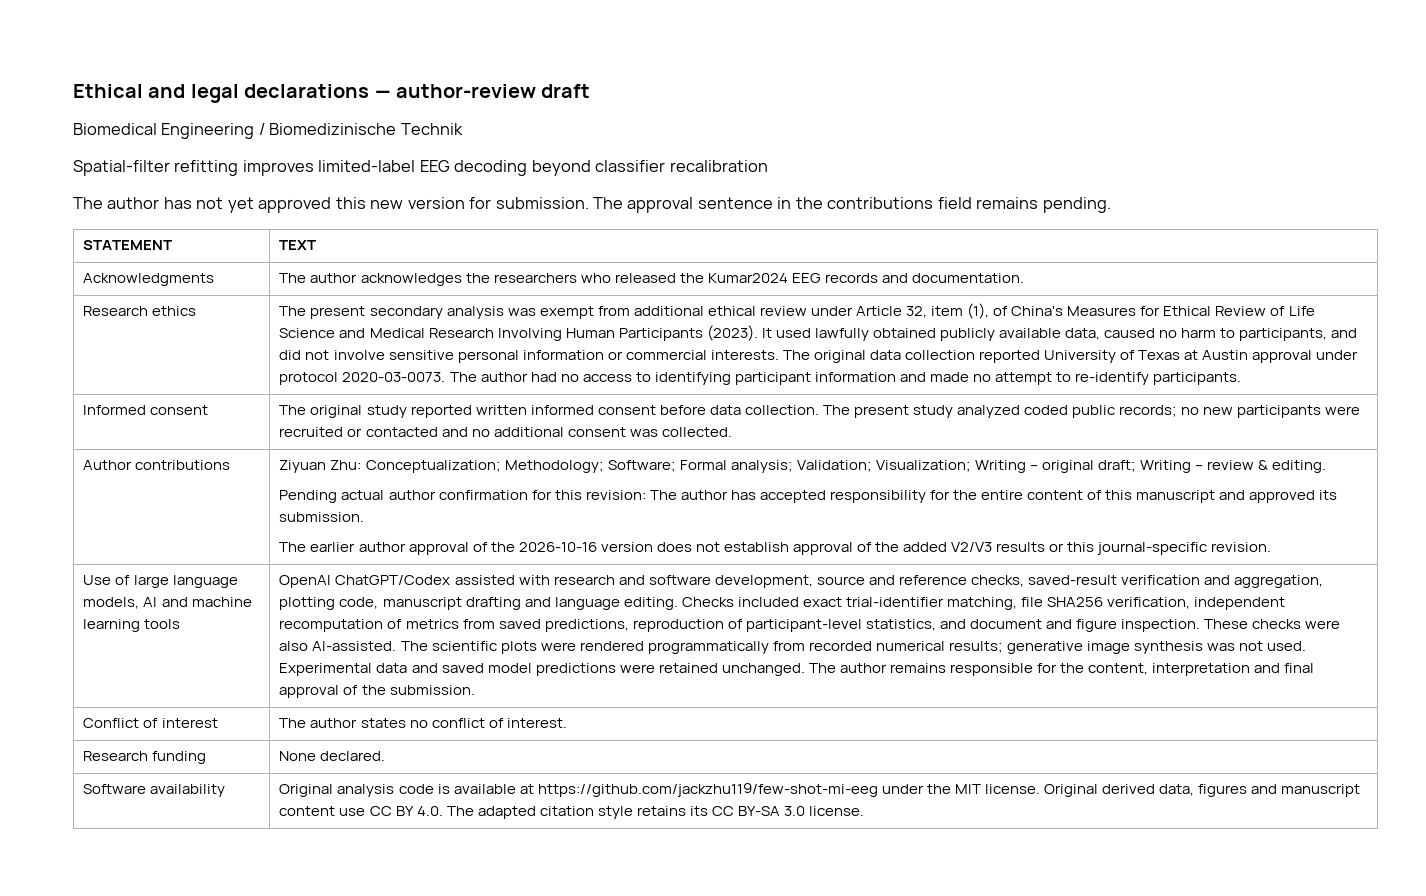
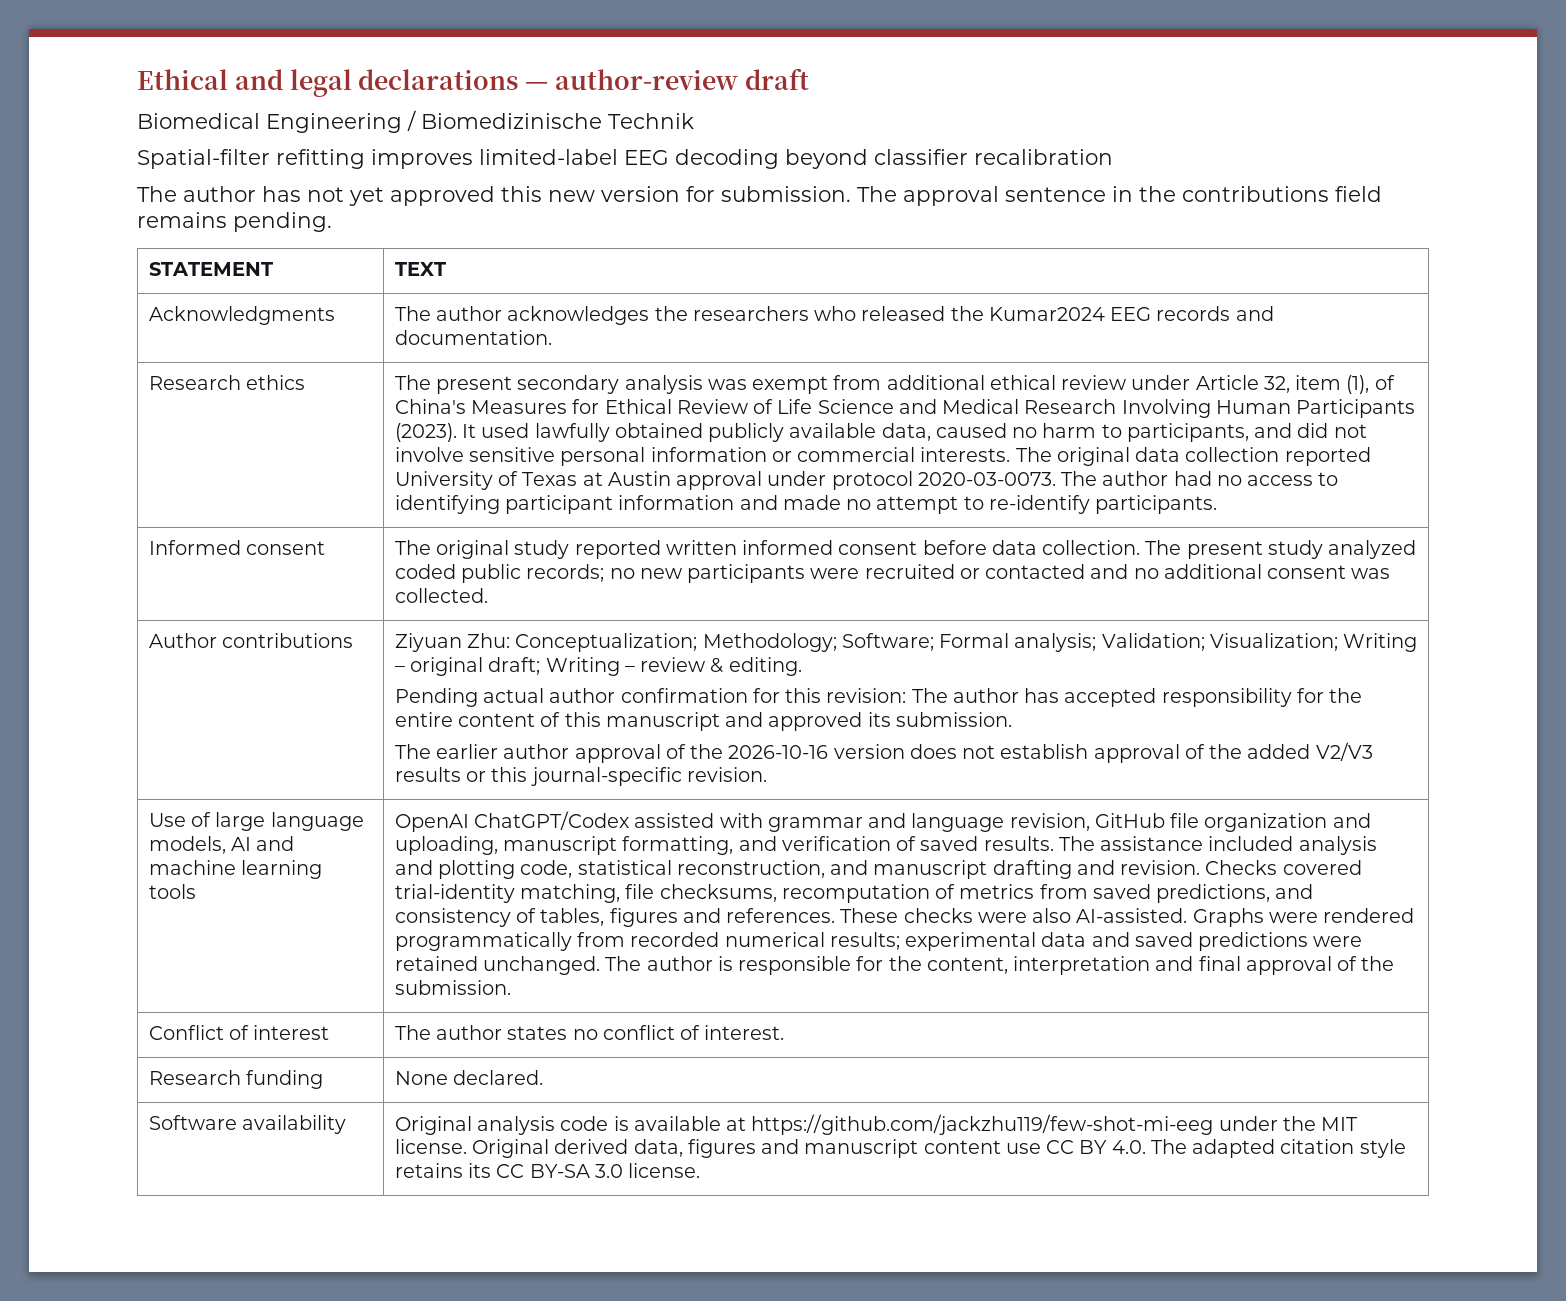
[553,575,1324,588] [279,597,1286,610] research and software development, source and reference checks, saved-result verification and aggregation, plotting code, manuscript drafting and language editing. Checks included exact trial-identifier matching, file SHA256 verification, independent -> [767,813,1371,832] [394,836,1377,855] [394,860,1362,879] [394,884,777,903] grammar and language revision, GitHub file organization and uploading, manuscript formatting, and verification of saved results. The assistance included analysis and plotting code, statistical reconstruction, and manuscript drafting and revision. Checks covered trial-identity matching, file checksums,
[632,619,1201,632] reproduction of participant-level statistics, and document and figure inspection. -> [1275,884,1314,899] [394,908,836,927] and consistency of tables, figures and references.
[400,641,537,654] The scientific plots -> [1192,908,1264,927] Graphs
[1007,641,1307,654] [279,663,373,676] generative image synthesis was not used. Experimental -> [905,932,1037,951] experimental
[487,663,532,673] model -> (1193, 939) none
[889,663,946,673] remains -> [717,956,733,971] is

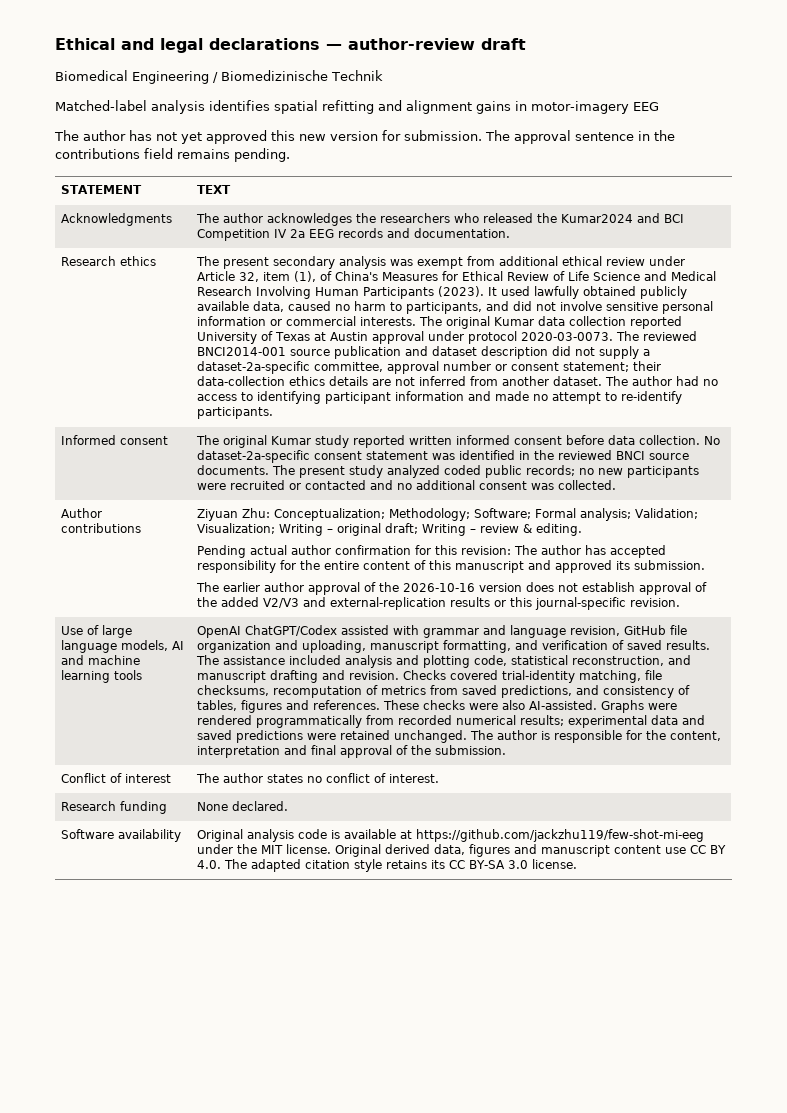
[137,149,1113,169] Spatial-filter refitting improves limited-label EEG decoding beyond classifier recalibration -> [55,100,659,114] Matched-label analysis identifies spatial refitting and alignment gains in motor-imagery EEG
(1105, 314) none -> [637,213,685,223] [197,229,306,241] and BCI Competition IV 2a
(1130, 456) none -> [494,317,535,326] Kumar
(1098, 478) none -> [643,331,698,341] [197,346,651,359] [197,361,662,374] [197,376,629,386] reviewed BNCI2014-001 source publication and dataset description did not supply a dataset-2a-specific committee, approval number or consent statement; their data-collection ethics details are not inferred from another dataset. The
(509, 549) none -> [271,436,312,445] Kumar
(1141, 547) none -> [704,436,721,445] [197,450,690,463] [197,465,270,475] No dataset-2a-specific consent statement was identified in the reviewed BNCI source documents.
(1373, 751) none -> [303,597,447,610] and external-replication

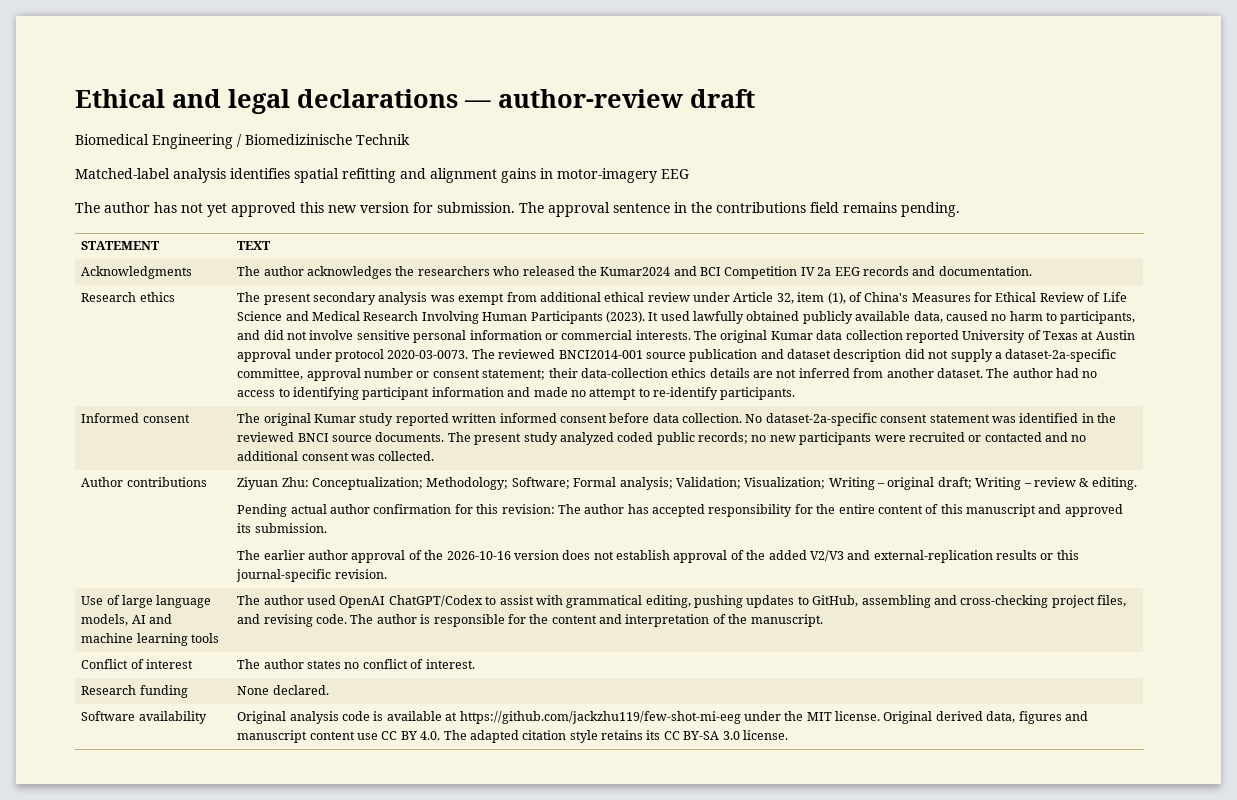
[197,625,688,638] [197,640,711,653] [196,655,692,668] [197,670,663,683] [197,685,691,698] [197,700,678,713] [197,715,706,728] [197,730,468,743] OpenAI ChatGPT/Codex assisted with grammar and language revision, GitHub file organization and uploading, manuscript formatting, and verification of saved results. The assistance included analysis and plotting code, statistical reconstruction, and manuscript drafting and revision. Checks covered trial-identity matching, file checksums, recomputation of metrics from saved predictions, and consistency of tables, figures and references. These checks were also AI-assisted. Graphs were rendered programmatically from recorded numerical results; experimental data and saved predictions were retained unchanged. -> [237,595,1127,608] [237,614,348,627] The author used OpenAI ChatGPT/Codex to assist with grammatical editing, pushing updates to GitHub, assembling and cross-checking project files, and revising code.
[670,731,722,741] [197,745,507,758] content, interpretation and final approval of the submission. -> [551,614,823,627] content and interpretation of the manuscript.

